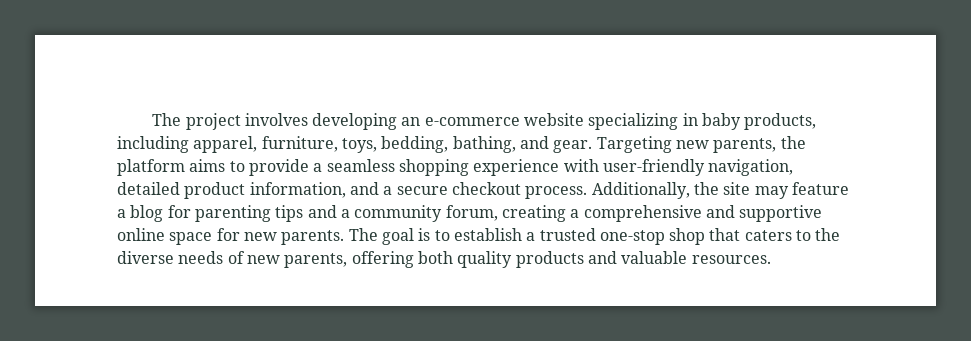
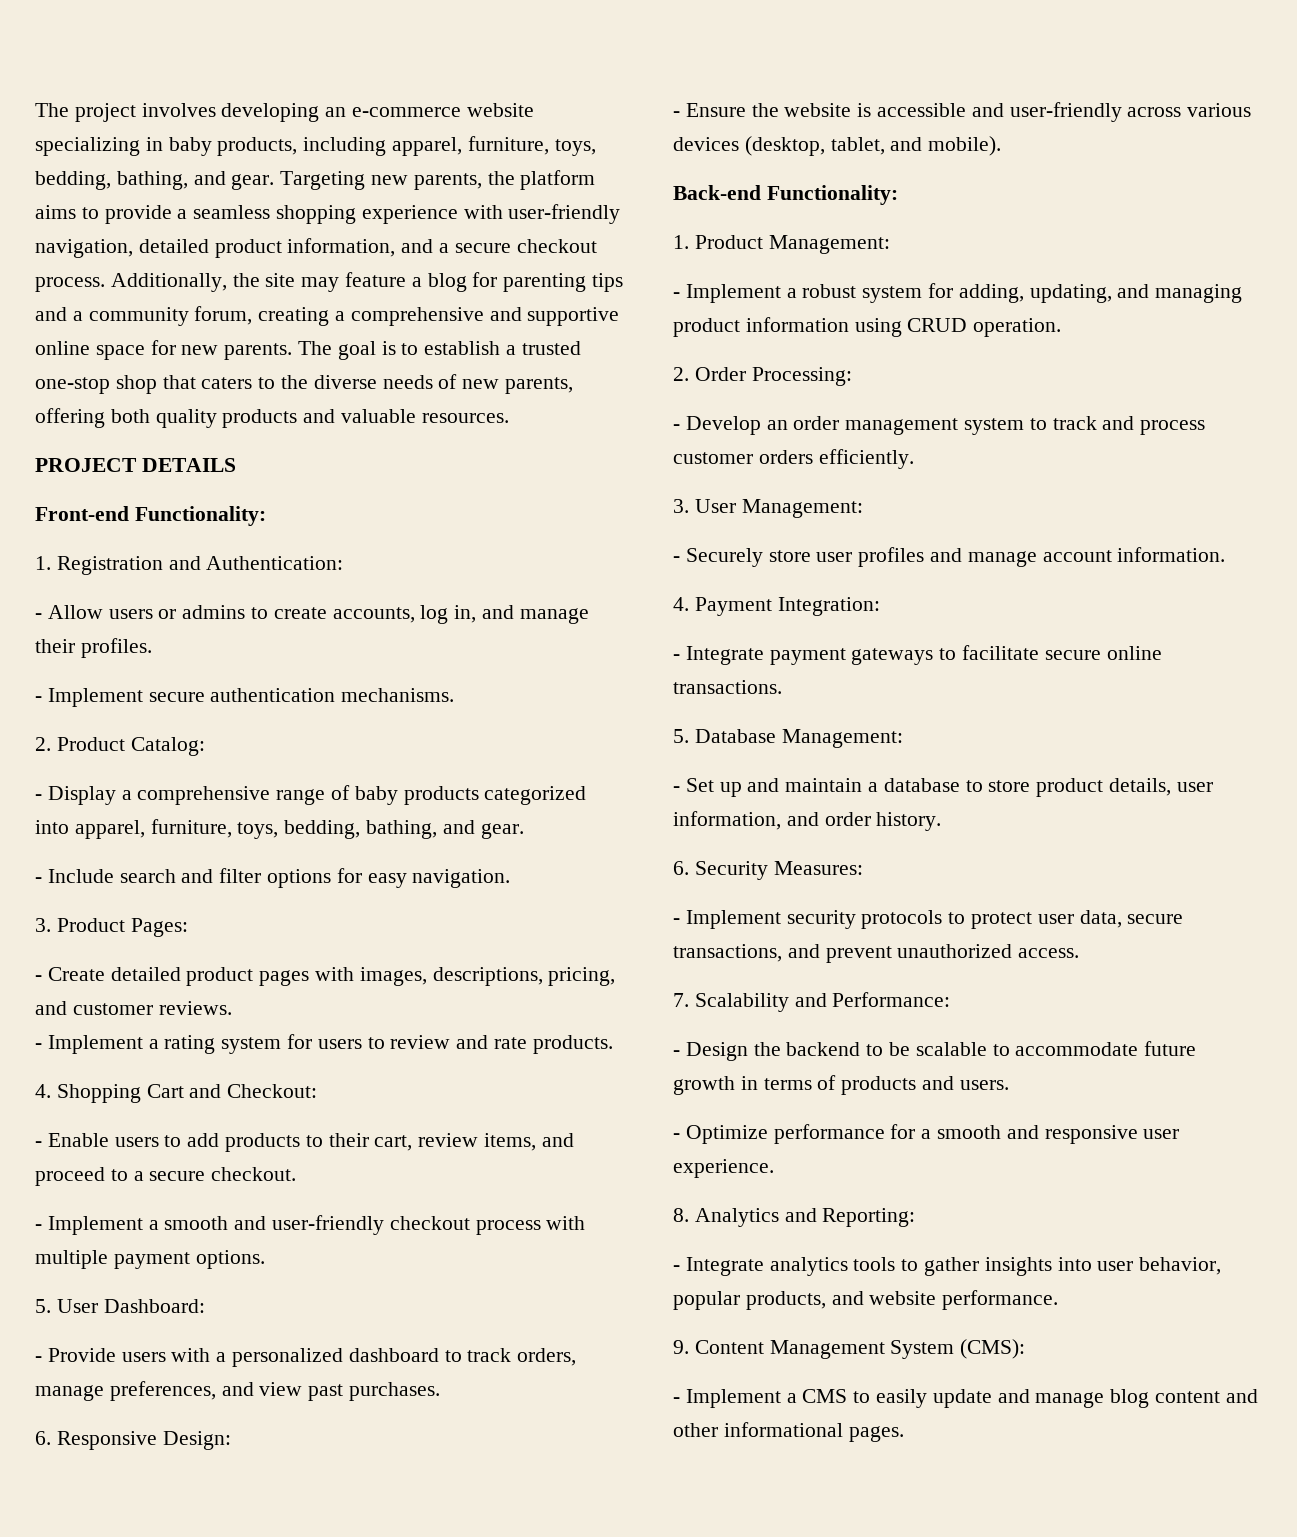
(771, 259) none -> [35,458,236,472] [35,506,266,526] [35,556,344,575] [35,605,589,624] [35,638,152,658] [35,688,455,707] [35,737,205,756] [35,785,587,805] [35,819,524,839] [35,868,511,888] [35,918,188,937] [35,967,616,986] [35,1001,232,1015] [35,1034,613,1054] [35,1084,318,1103] [35,1133,574,1152] [35,1167,297,1186] [35,1215,586,1235] [35,1250,265,1269] [35,1299,205,1313] [35,1348,577,1367] [35,1381,441,1401] [35,1431,231,1450] [673,102,1252,122] [673,136,1002,156] [673,185,898,205] [673,235,890,254] [673,283,1243,303] [673,317,1062,337] [673,367,852,386] [673,416,1206,435] [673,449,914,469] [673,499,863,518] [673,547,1226,567] [673,597,880,616] [673,645,1162,665] [673,680,782,694] [673,729,903,748] [673,778,1213,797] [673,811,942,831] [673,861,863,880] [673,910,1184,929] [673,944,1080,963] [673,992,951,1012] [673,1041,1197,1061] [673,1075,1009,1095] [673,1124,1180,1144] [673,1159,774,1178] [673,1208,916,1227] [673,1257,1222,1276] [673,1290,1059,1310] [673,1339,1026,1359] [673,1389,1258,1408] [673,1422,904,1442] // PROJECT DETAILS // Front-end Functionality: // 1. Registration and Authentication: // - Allow users or admins to create accounts, log in, and manage their profiles. // - Implement secure authentication mechanisms. // 2. Product Catalog: // - Display a comprehensive range of baby products categorized into apparel, furniture, toys, bedding, bathing, and gear. // - Include search and filter options for easy navigation. // 3. Product Pages: // - Create detailed product pages with images, descriptions, pricing, and customer reviews. // - Implement a rating system for users to review and rate products. // 4. Shopping Cart and Checkout: // - Enable users to add products to their cart, review items, and proceed to a secure checkout. // - Implement a smooth and user-friendly checkout process with multiple payment options. // 5. User Dashboard: // - Provide users with a personalized dashboard to track orders, manage preferences, and view past purchases. // 6. Responsive Design: // - Ensure the website is accessible and user-friendly across various devices (desktop, tablet, and mobile). // Back-end Functionality: // 1. Product Management: // - Implement a robust system for adding, updating, and managing product information using CRUD operation. // 2. Order Processing: // - Develop an order management system to track and process customer orders efficiently. // 3. User Management: // - Securely store user profiles and manage account information. // 4. Payment Integration: // - Integrate payment gateways to facilitate secure online transactions. // 5. Database Management: // - Set up and maintain a database to store product details, user information, and order history. // 6. Security Measures: // - Implement security protocols to protect user data, secure transactions, and prevent unauthorized access. // 7. Scalability and Performance: // - Design the backend to be scalable to accommodate future growth in terms of products and users. // - Optimize performance for a smooth and responsive user experience. // 8. Analytics and Reporting: // - Integrate analytics tools to gather insights into user behavior, popular products, and website performance. // 9. Content Management System (CMS): // - Implement a CMS to easily update and manage blog content and other informational pages.

